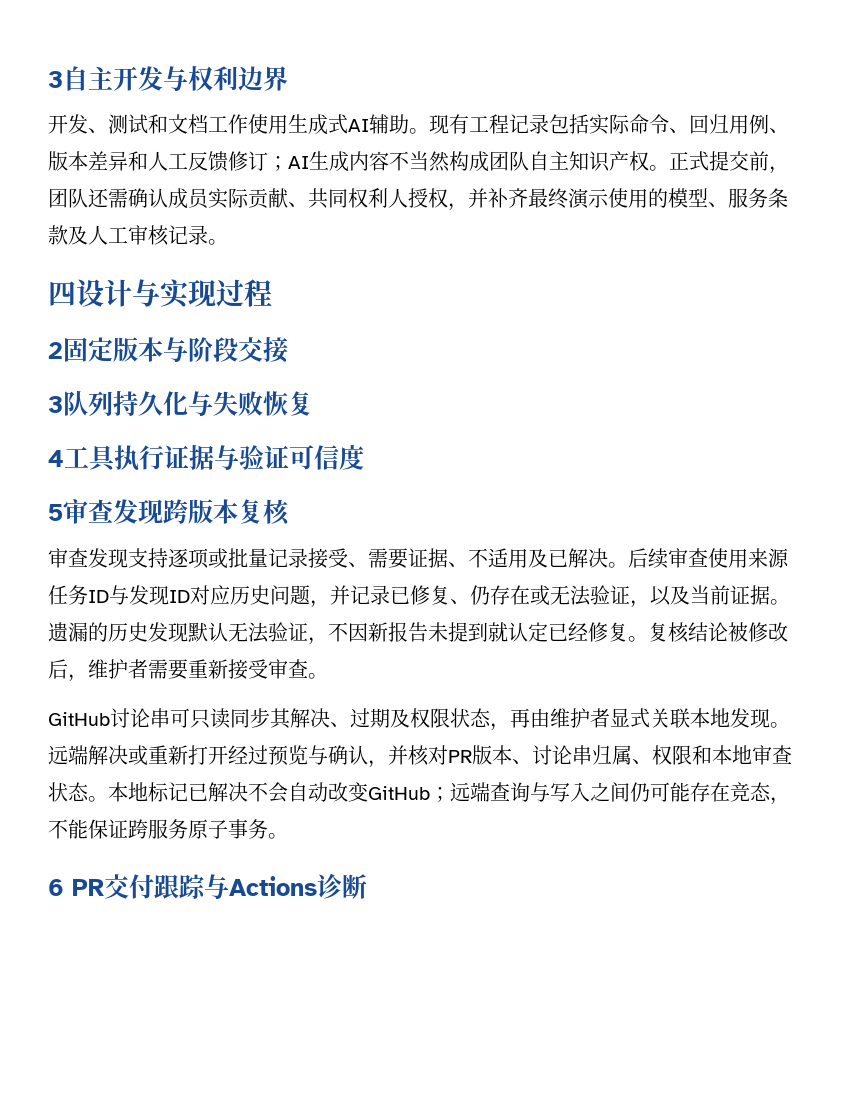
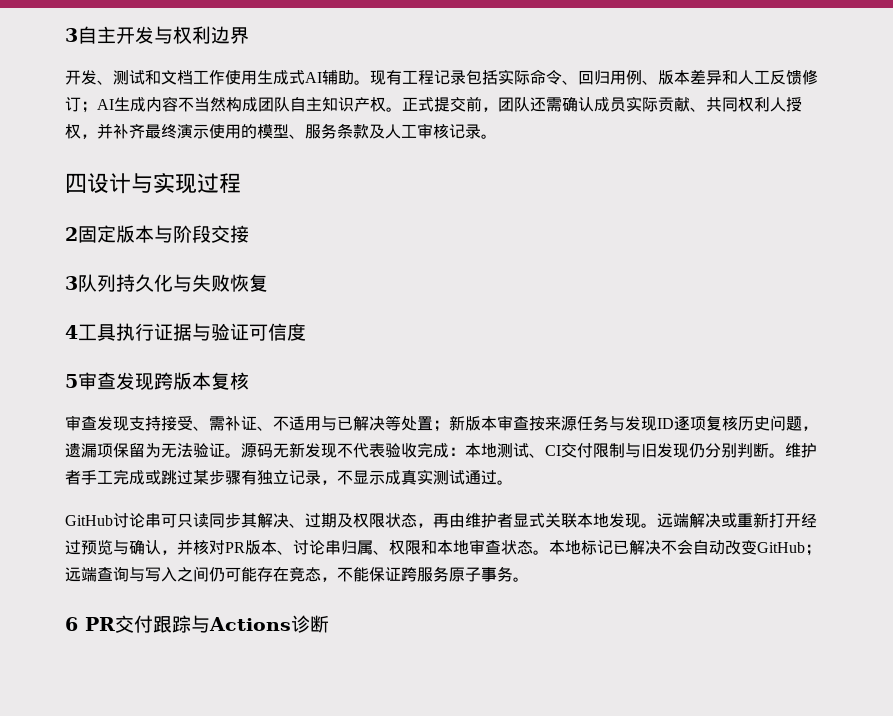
[168,548,308,569] 逐项或批量记录 -> (161, 423) none
[388,548,448,569] 要证据 -> [225,416,257,431] 补证
[528,548,748,569] 及已解决。后续审查使用 -> [321,415,545,432] 与已解决等处置；新版本审查按
[88,590,109,603] ID -> (609, 423) none
[190,585,230,605] 对应 -> [674,416,738,431] 逐项复核
[330,585,790,608] [48,622,788,645] [48,659,308,682] 并记录已修复、仍存在或无法验证，以及当前证据。遗漏的历史发现默认无法验证，不因新报告未提到就认定已经修复。复核结论被修改后，维护者需要重新接受审查 -> [65,442,817,458] [65,469,497,485] 遗漏项保留为无法验证。源码无新发现不代表验收完成：本地测试、CI交付限制与旧发现仍分别判断。维护者手工完成或跳过某步骤有独立记录，不显示成真实测试通过

